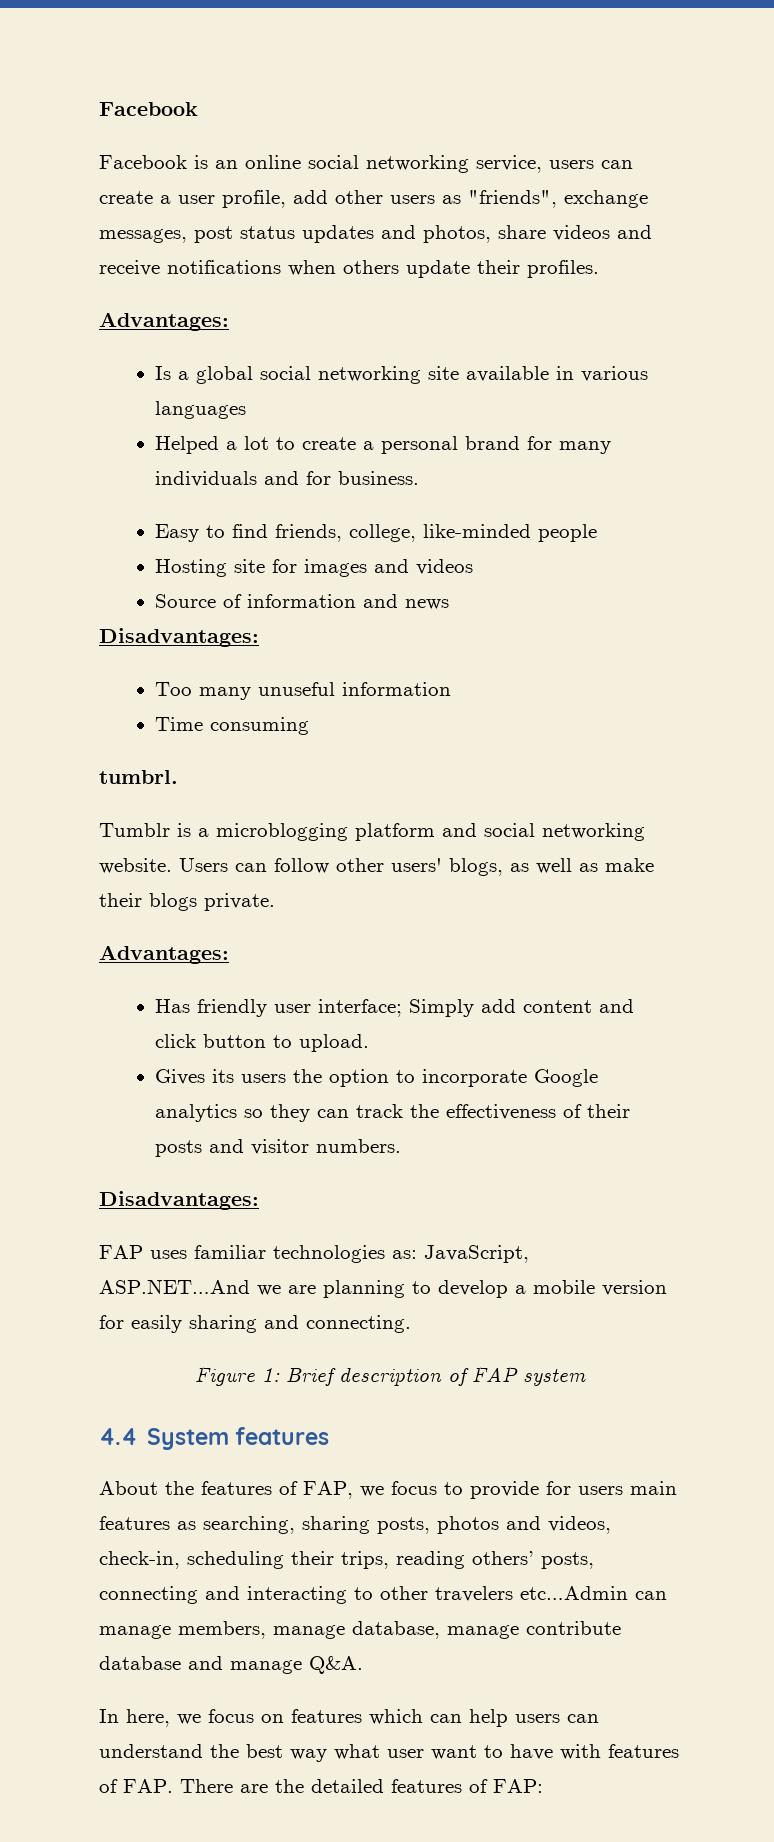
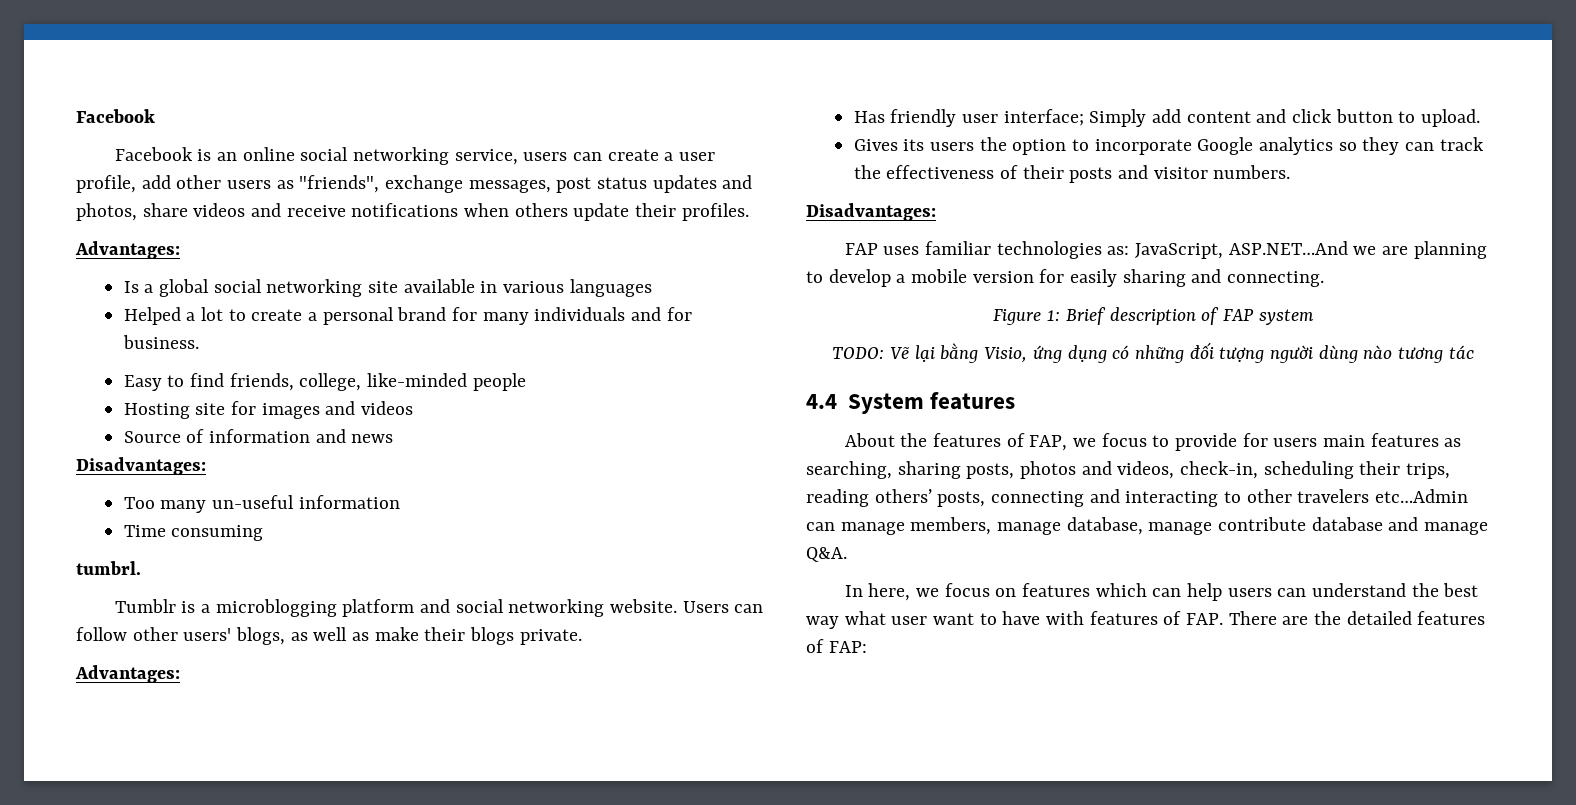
[258,682,336,696] unuseful -> [211,495,294,509] un-useful
(586, 1377) none -> [832,342,1474,363] // TODO: Vẽ lại bằng Visio, ứng dụng có những đối tượng người dùng nào tương tác

